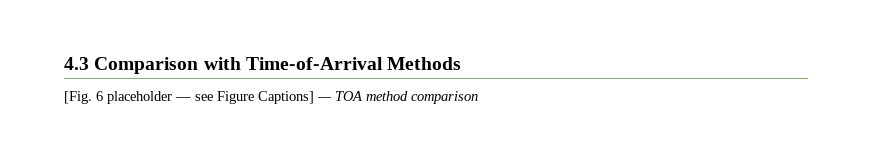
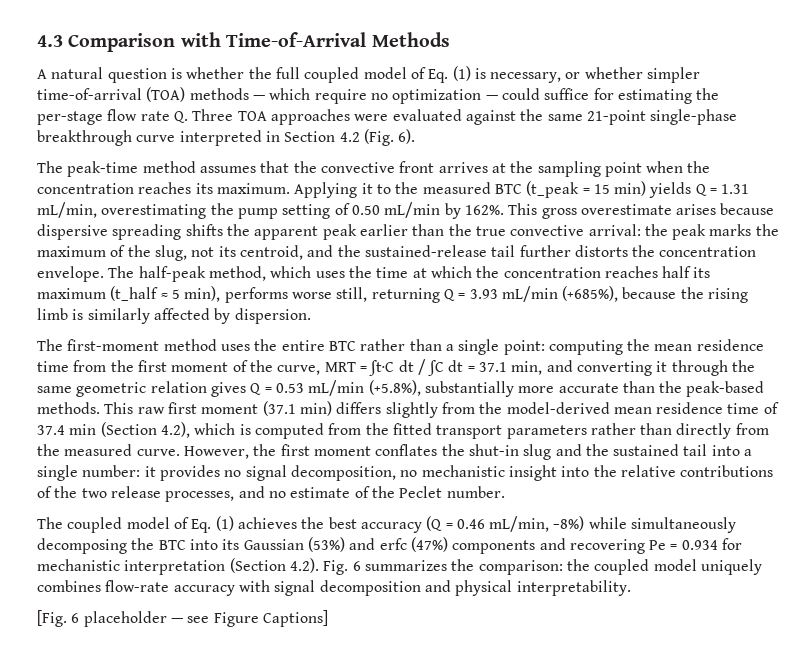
(462, 63) none -> [37,66,701,83] [37,87,720,104] [37,109,738,125] [37,129,416,146] [37,161,711,177] [37,181,750,198] [37,202,775,219] [37,224,779,240] [37,245,757,261] [37,266,711,282] [37,286,749,303] [37,308,311,324] [37,339,764,355] [37,359,756,376] [37,380,765,397] [37,401,779,418] [37,422,769,439] [37,444,753,460] [37,465,774,481] [37,486,505,502] [37,516,737,533] [37,537,743,554] [37,558,762,575] [37,580,631,596] // A natural question is whether the full coupled model of Eq. (1) is necessary, or whether simpler time-of-arrival (TOA) methods — which require no optimization — could suffice for estimating the per-stage flow rate Q. Three TOA approaches were evaluated against the same 21-point single-phase breakthrough curve interpreted in Section 4.2 (Fig. 6). // The peak-time method assumes that the convective front arrives at the sampling point when the concentration reaches its maximum. Applying it to the measured BTC (t_peak = 15 min) yields Q = 1.31 mL/min, overestimating the pump setting of 0.50 mL/min by 162%. This gross overestimate arises because dispersive spreading shifts the apparent peak earlier than the true convective arrival: the peak marks the maximum of the slug, not its centroid, and the sustained-release tail further distorts the concentration envelope. The half-peak method, which uses the time at which the concentration reaches half its maximum (t_half ≈ 5 min), performs worse still, returning Q = 3.93 mL/min (+685%), because the rising limb is similarly affected by dispersion. // The first-moment method uses the entire BTC rather than a single point: computing the mean residence time from the first moment of the curve, MRT = ∫t·C dt / ∫C dt = 37.1 min, and converting it through the same geometric relation gives Q = 0.53 mL/min (+5.8%), substantially more accurate than the peak-based methods. This raw first moment (37.1 min) differs slightly from the model-derived mean residence time of 37.4 min (Section 4.2), which is computed from the fitted transport parameters rather than directly from the measured curve. However, the first moment conflates the shut-in slug and the sustained tail into a single number: it provides no signal decomposition, no mechanistic insight into the relative contributions of the two release processes, and no estimate of the Peclet number. // The coupled model of Eq. (1) achieves the best accuracy (Q = 0.46 mL/min, −8%) while simultaneously decomposing the BTC into its Gaussian (53%) and erfc (47%) components and recovering Pe = 0.934 for mechanistic interpretation (Section 4.2). Fig. 6 summarizes the comparison: the coupled model uniquely combines flow-rate accuracy with signal decomposition and physical interpretability.
[317,91,478,104] — TOA method comparison -> (328, 618) none

